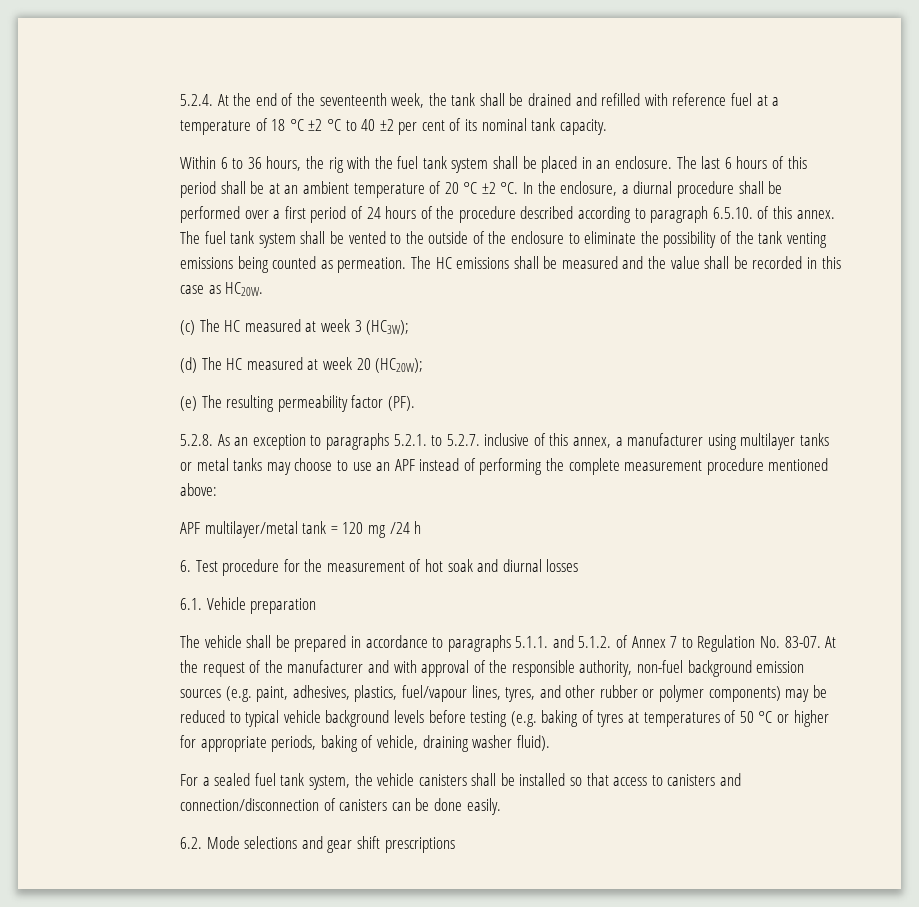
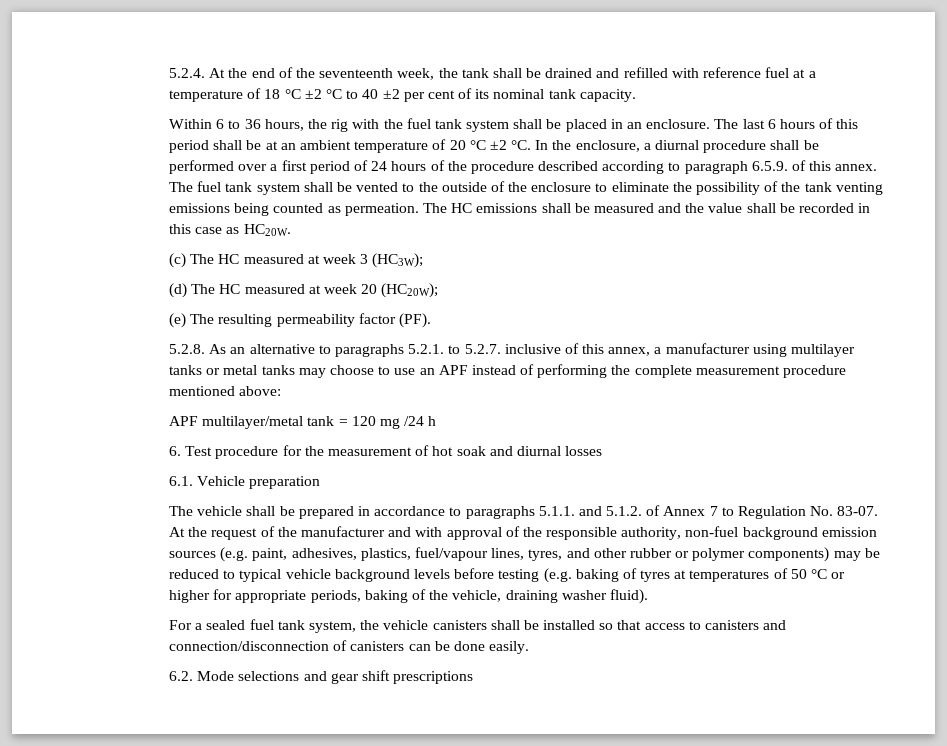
[712,207,753,219] 6.5.10. -> [751,161,788,171] 6.5.9.
[252,434,306,450] exception -> [249,344,315,354] alternative
(374, 741) none -> [429,590,449,600] the

